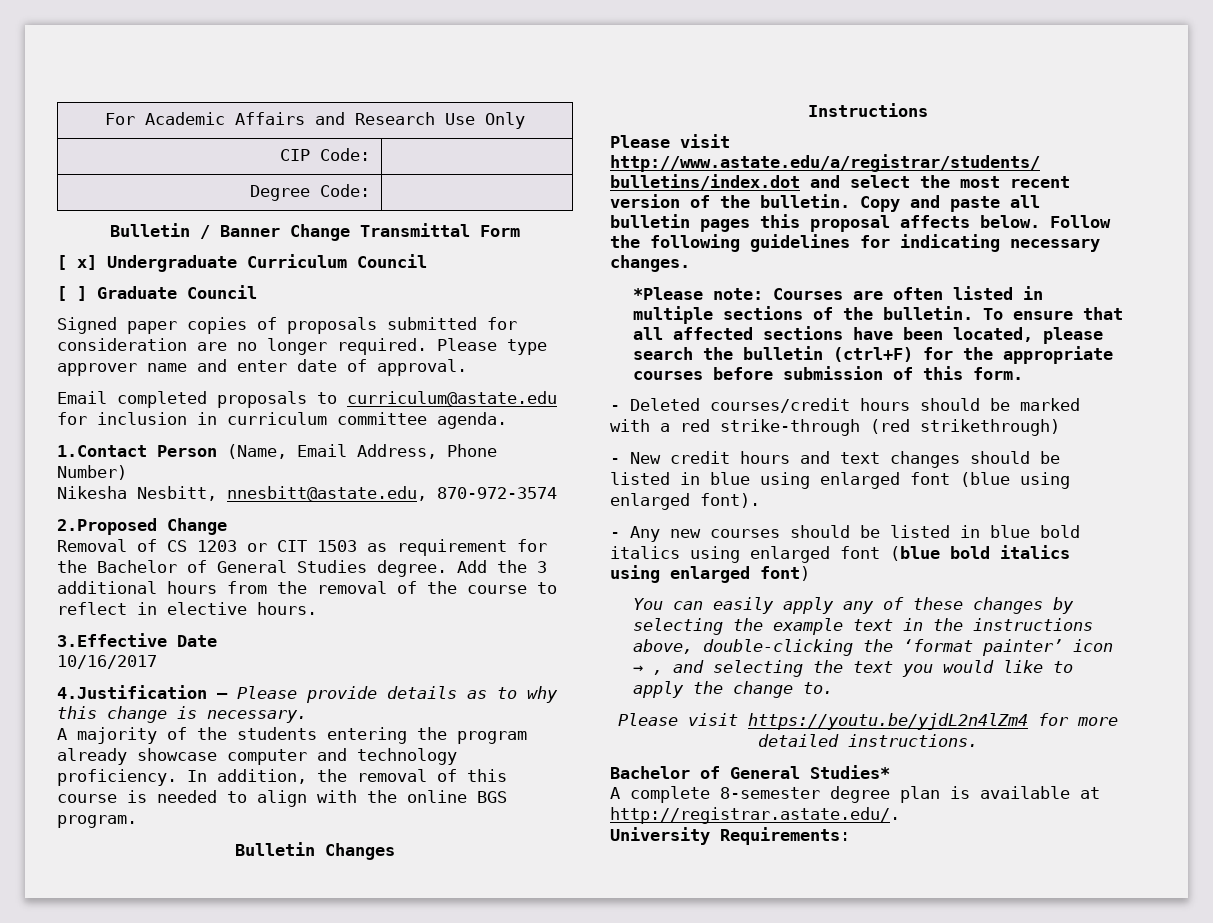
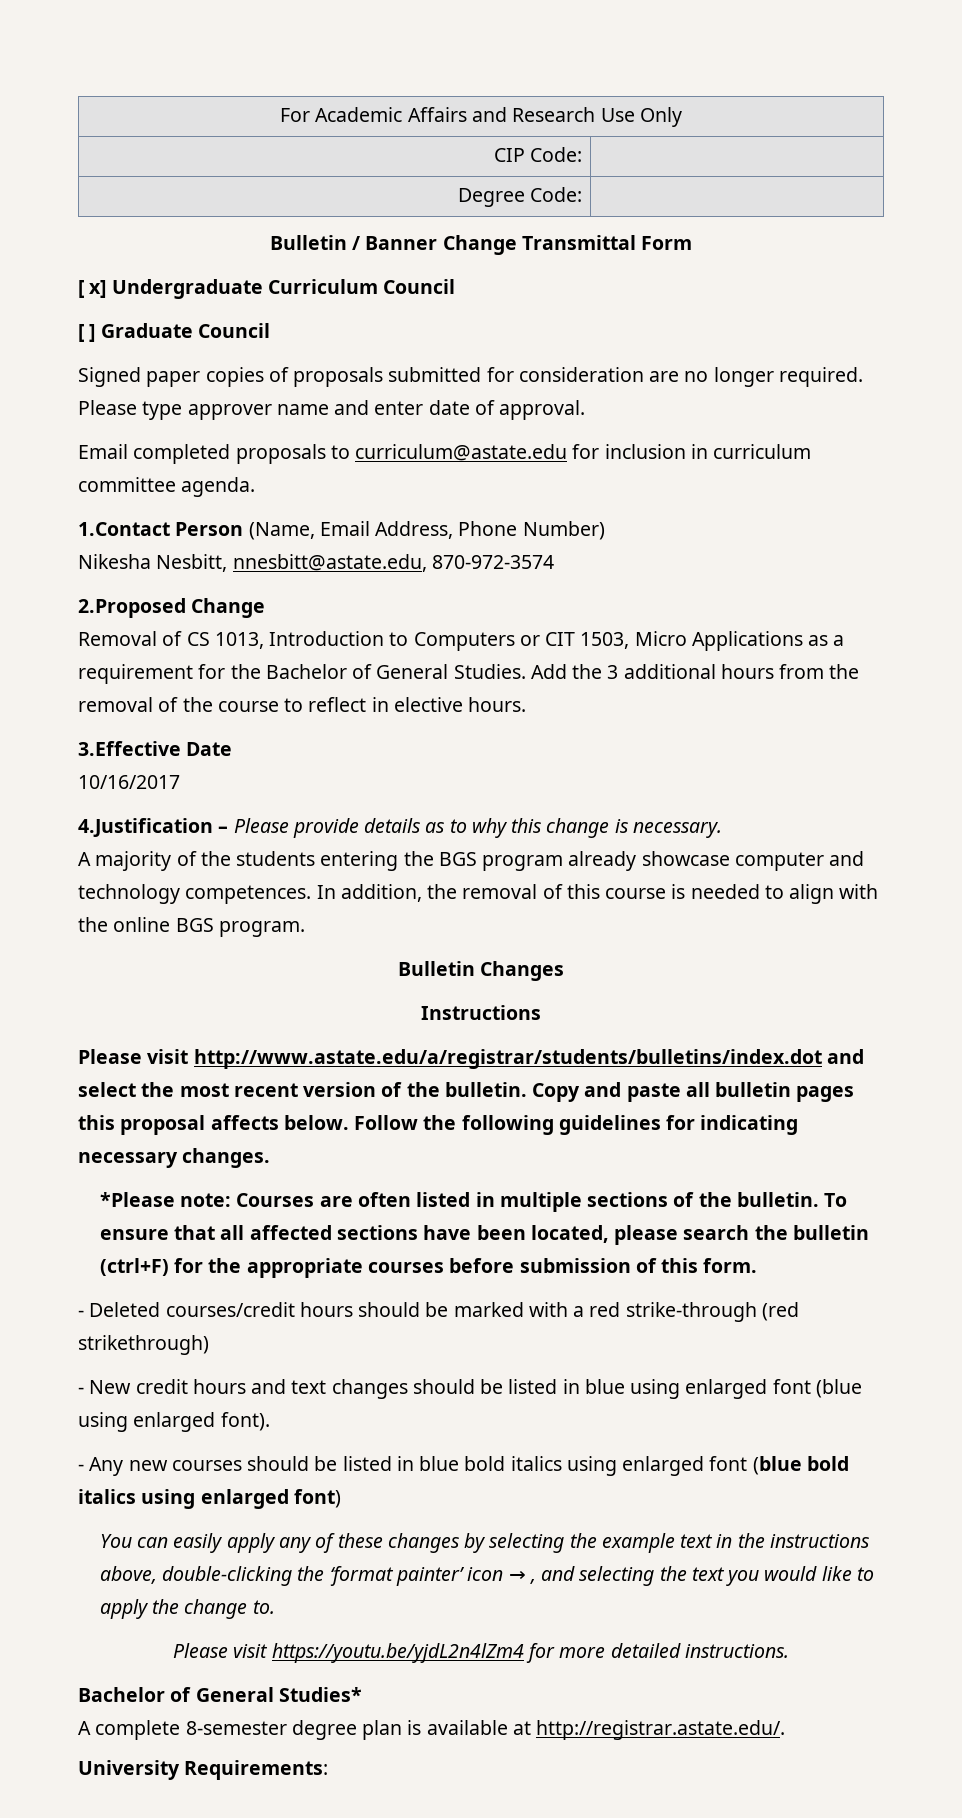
[197,540,387,552] 1203 or CIT 1503 as -> [214,631,845,651] 1013, Introduction to Computers or CIT 1503, Micro Applications as a
[297,560,447,577] Studies degree. -> [453,664,526,679] Studies.
(447, 733) none -> [438,852,477,866] BGS
[57,769,177,786] proficiency. -> [185,885,312,904] competences.

